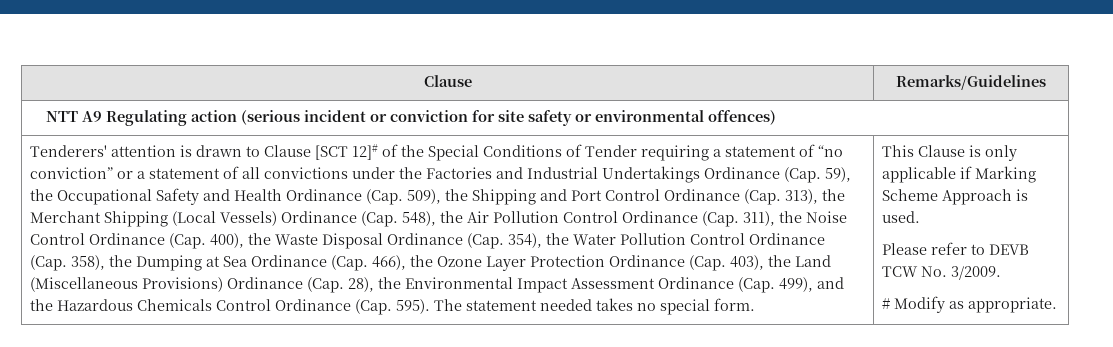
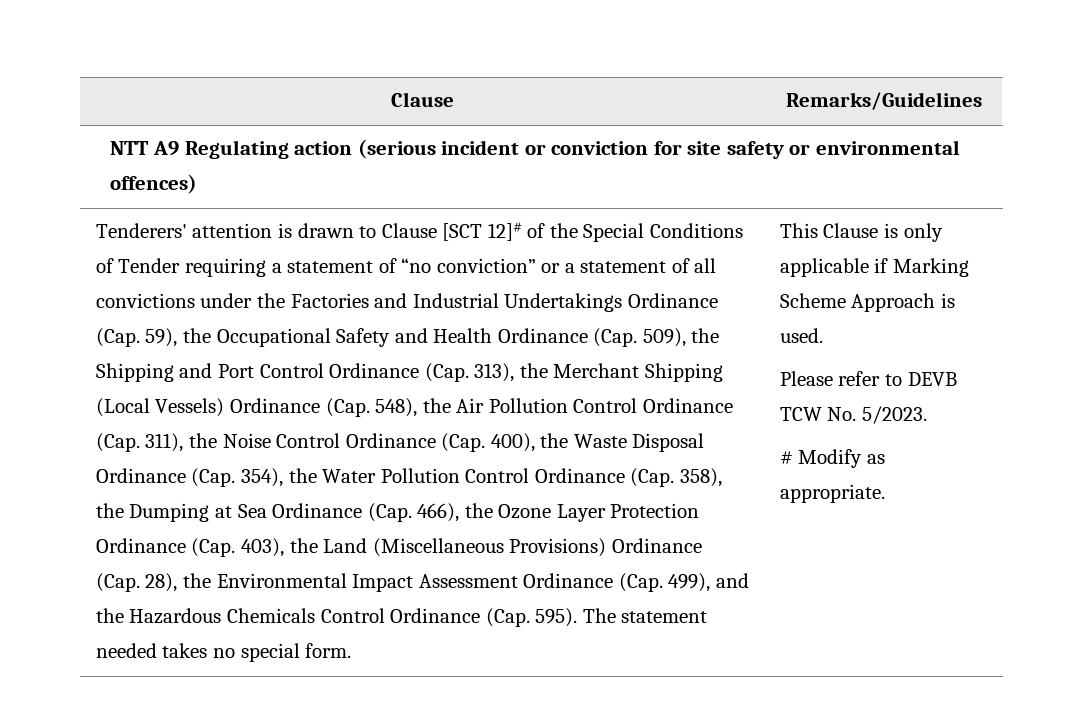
[950,266,1001,280] 3/2009. -> [861,406,927,424] 5/2023.

